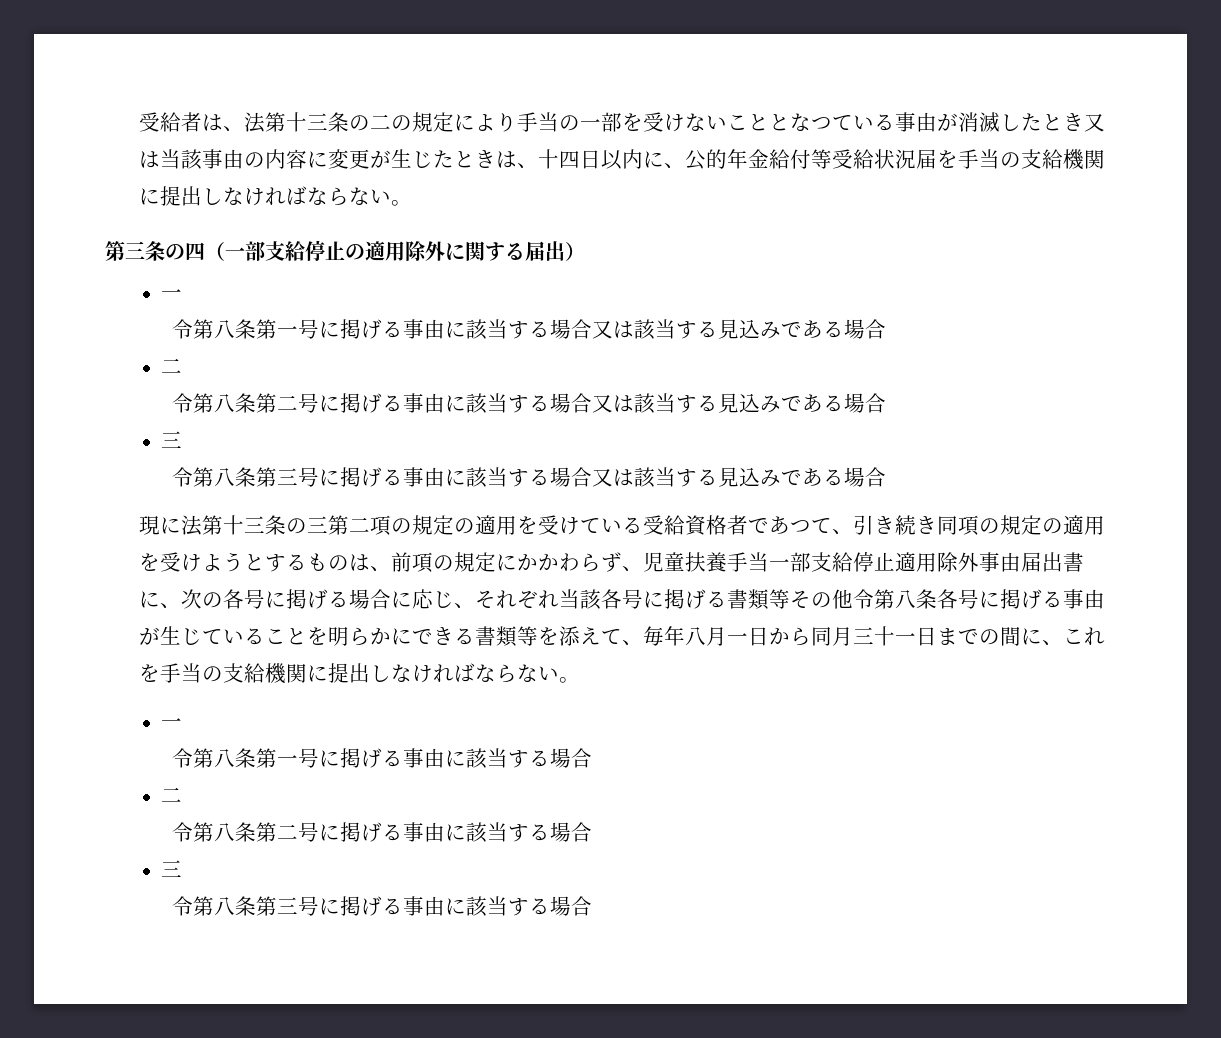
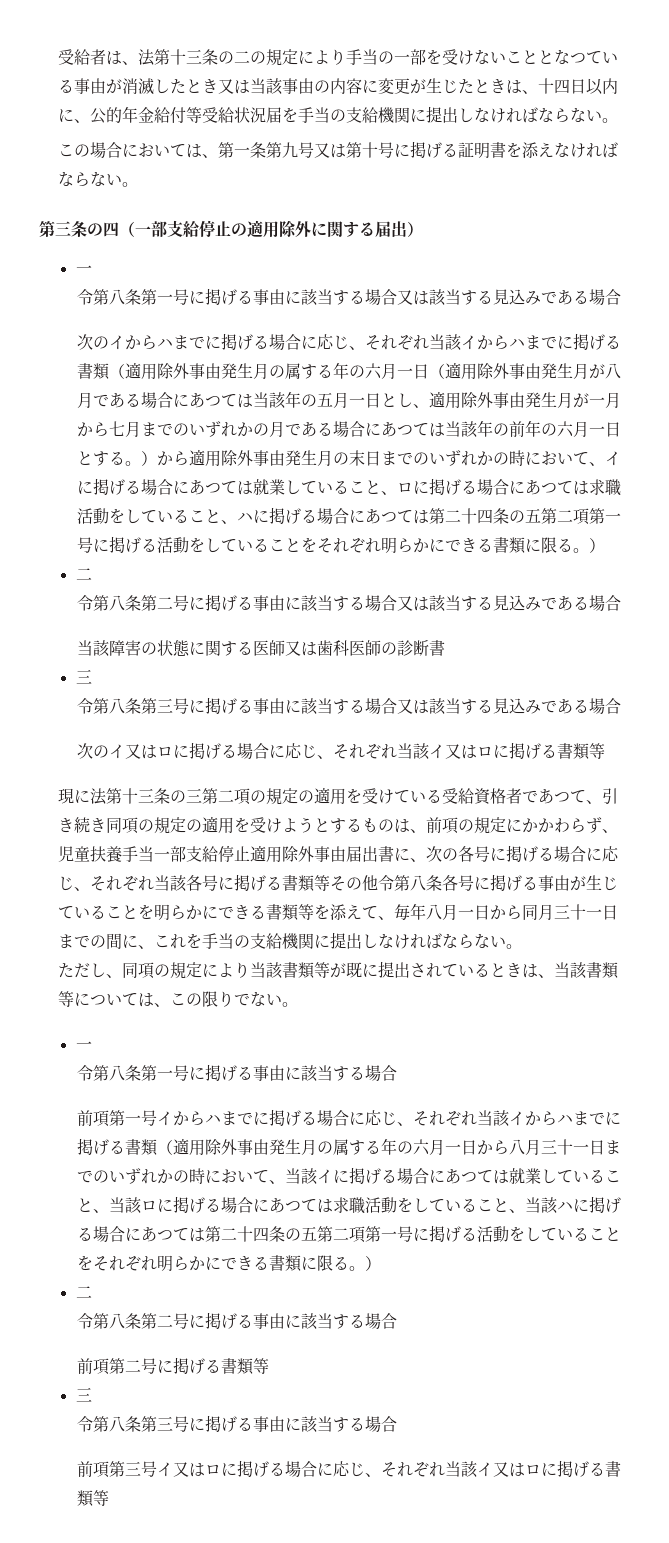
(412, 203) none -> [58,141,619,159] [58,171,139,187] // この場合においては、第一条第九号又は第十号に掲げる証明書を添えなければならない。
(887, 329) none -> [77,333,622,351] [77,362,622,380] [77,391,622,409] [77,420,622,438] [77,449,622,467] [77,478,622,496] [77,507,622,525] [77,536,606,554] // 次のイからハまでに掲げる場合に応じ、それぞれ当該イからハまでに掲げる書類（適用除外事由発生月の属する年の六月一日（適用除外事由発生月が八月である場合にあつては当該年の五月一日とし、適用除外事由発生月が一月から七月までのいずれかの月である場合にあつては当該年の前年の六月一日とする。）から適用除外事由発生月の末日までのいずれかの時において、イに掲げる場合にあつては就業していること、ロに掲げる場合にあつては求職活動をしていること、ハに掲げる場合にあつては第二十四条の五第二項第一号に掲げる活動をしていることをそれぞれ明らかにできる書類に限る。）
(887, 403) none -> [77,640,446,657] // 当該障害の状態に関する医師又は歯科医師の診断書
(887, 477) none -> [77,742,606,760] // 次のイ又はロに掲げる場合に応じ、それぞれ当該イ又はロに掲げる書類等
(580, 680) none -> [58,961,620,979] [58,991,299,1007] // ただし、同項の規定により当該書類等が既に提出されているときは、当該書類等については、この限りでない。
(593, 758) none -> [77,1109,622,1127] [77,1138,622,1156] [77,1167,622,1185] [77,1196,622,1214] [77,1225,622,1243] [77,1255,382,1272] // 前項第一号イからハまでに掲げる場合に応じ、それぞれ当該イからハまでに掲げる書類（適用除外事由発生月の属する年の六月一日から八月三十一日までのいずれかの時において、当該イに掲げる場合にあつては就業していること、当該ロに掲げる場合にあつては求職活動をしていること、当該ハに掲げる場合にあつては第二十四条の五第二項第一号に掲げる活動をしていることをそれぞれ明らかにできる書類に限る。）
(593, 832) none -> [77,1357,270,1375] // 前項第二号に掲げる書類等
(593, 906) none -> [77,1460,622,1478] [77,1490,110,1507] // 前項第三号イ又はロに掲げる場合に応じ、それぞれ当該イ又はロに掲げる書類等

